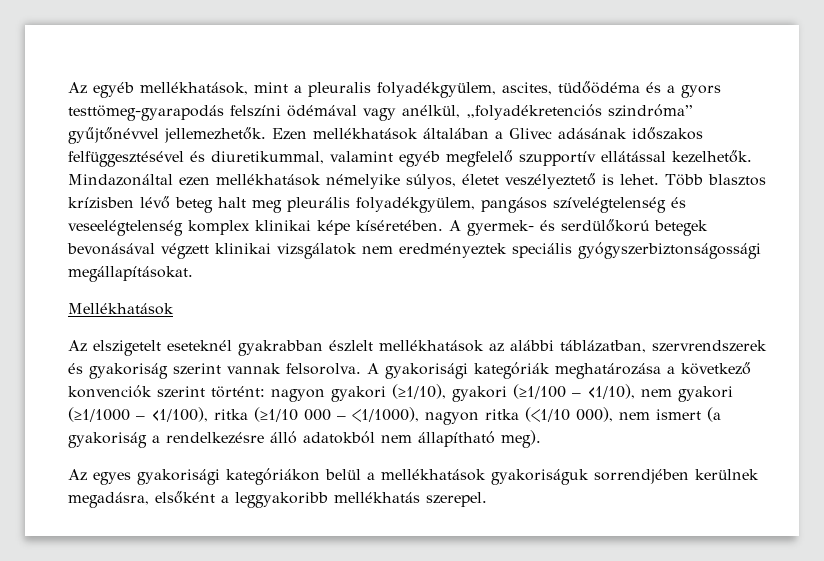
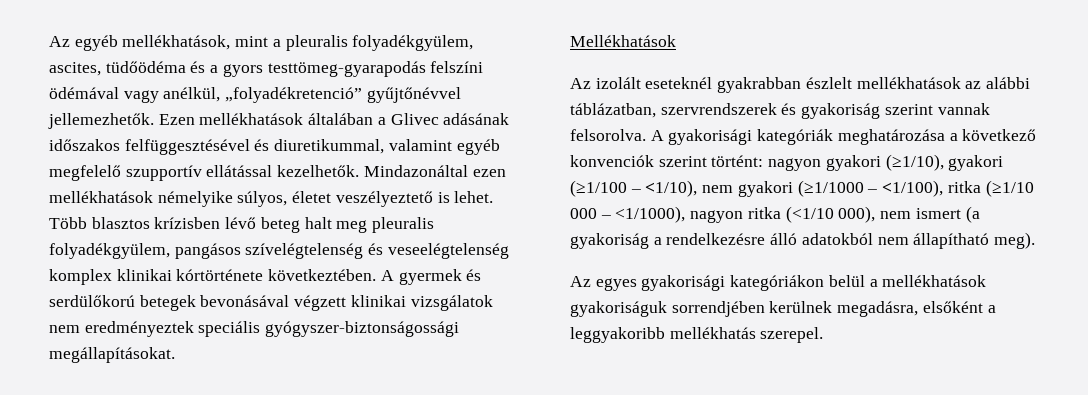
[466,104,692,120] „folyadékretenciós szindróma” -> [225,87,363,103] „folyadékretenció”
[287,197,350,212] pleurális -> [372,217,435,233] pleuralis
[317,220,534,236] képe kíséretében. A gyermek- -> [176,269,462,285] kórtörténete következtében. A gyermek
[578,242,761,259] gyógyszerbiztonságossági -> [265,321,460,337] gyógyszer-biztonságossági
[93,340,161,356] elszigetelt -> [595,77,641,89] izolált

